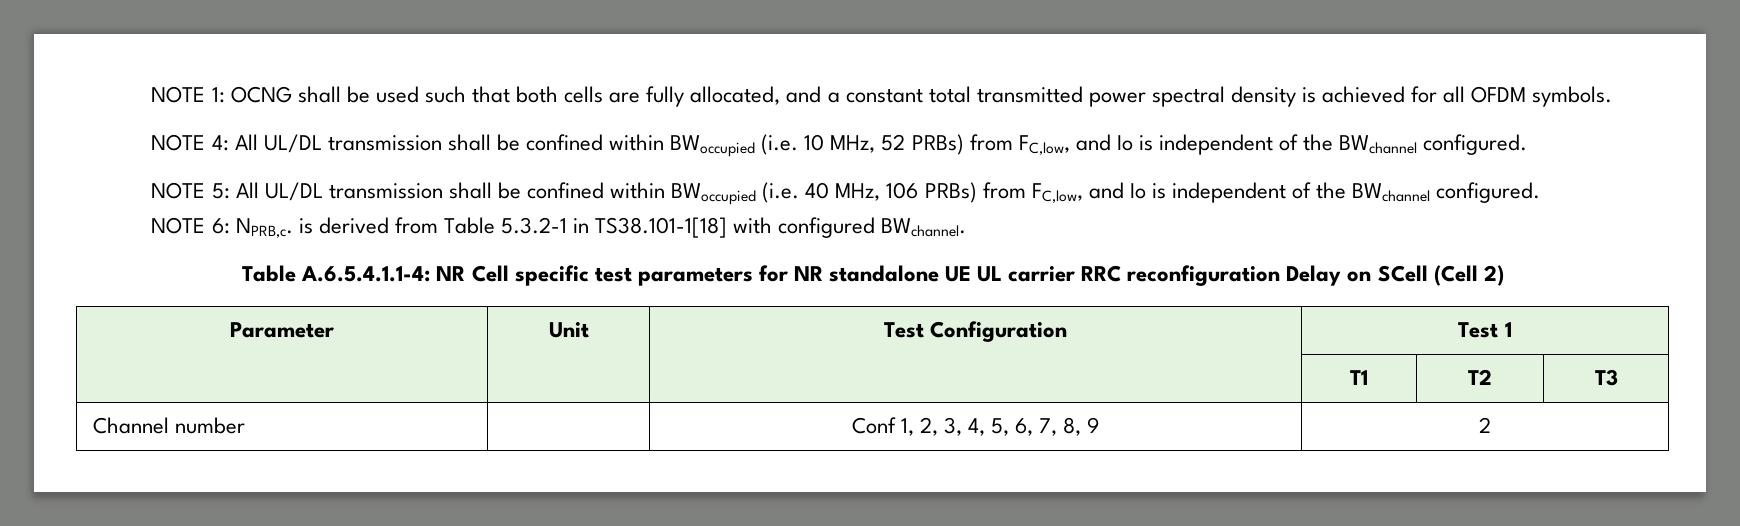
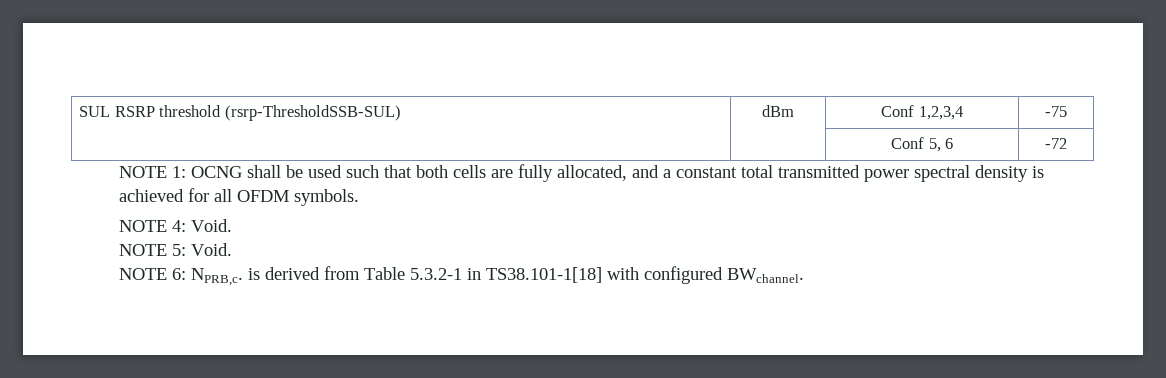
(151, 94) none -> [79,105,401,121] [762,105,794,117] [881,105,963,120] [1045,106,1067,117] [891,137,953,152] [1045,138,1067,149] SUL RSRP threshold (rsrp-ThresholdSSB-SUL) | dBm | Conf 1,2,3,4 | -75 // | | Conf 5, 6 | -72 //
[234,134,1528,157] [151,182,1541,205] All UL/DL transmission shall be confined within BWoccupied (i.e. 10 MHz, 52 PRBs) from FC,low, and Io is independent of the BWchannel configured. // NOTE 5: All UL/DL transmission shall be confined within BWoccupied (i.e. 40 MHz, 106 PRBs) from FC,low, and Io is independent of the BWchannel configured. -> [191,219,233,232] [119,243,233,256] Void. // NOTE 5: Void.
[242,265,1504,286] [230,322,334,338] [548,322,589,338] [883,321,1068,342] [1458,322,1512,338] [1350,370,1368,385] [1468,369,1492,385] [1594,369,1618,386] [92,417,245,434] [851,417,1100,436] [1479,417,1491,433] // Table A.6.5.4.1.1-4: NR Cell specific test parameters for NR standalone UE UL carrier RRC reconfiguration Delay on SCell (Cell 2) // Parameter | Unit | Test Configuration | Test 1 // | | | T1 | T2 | T3 // Channel number | | Conf 1, 2, 3, 4, 5, 6, 7, 8, 9 | 2 -> (805, 275) none

